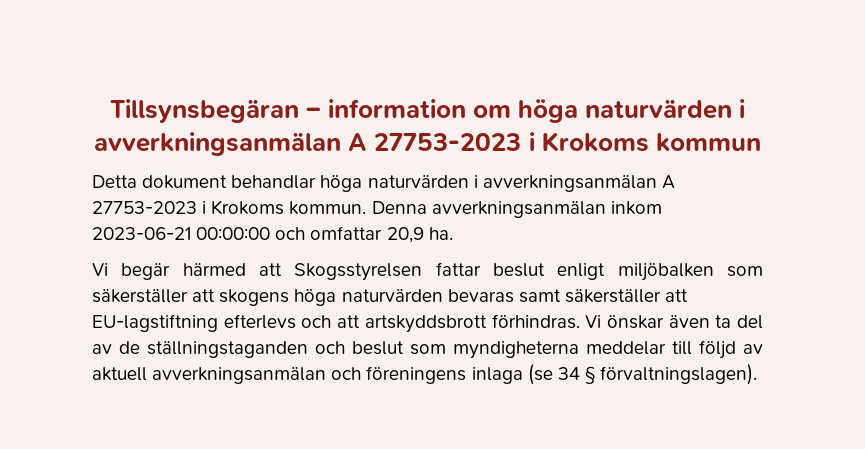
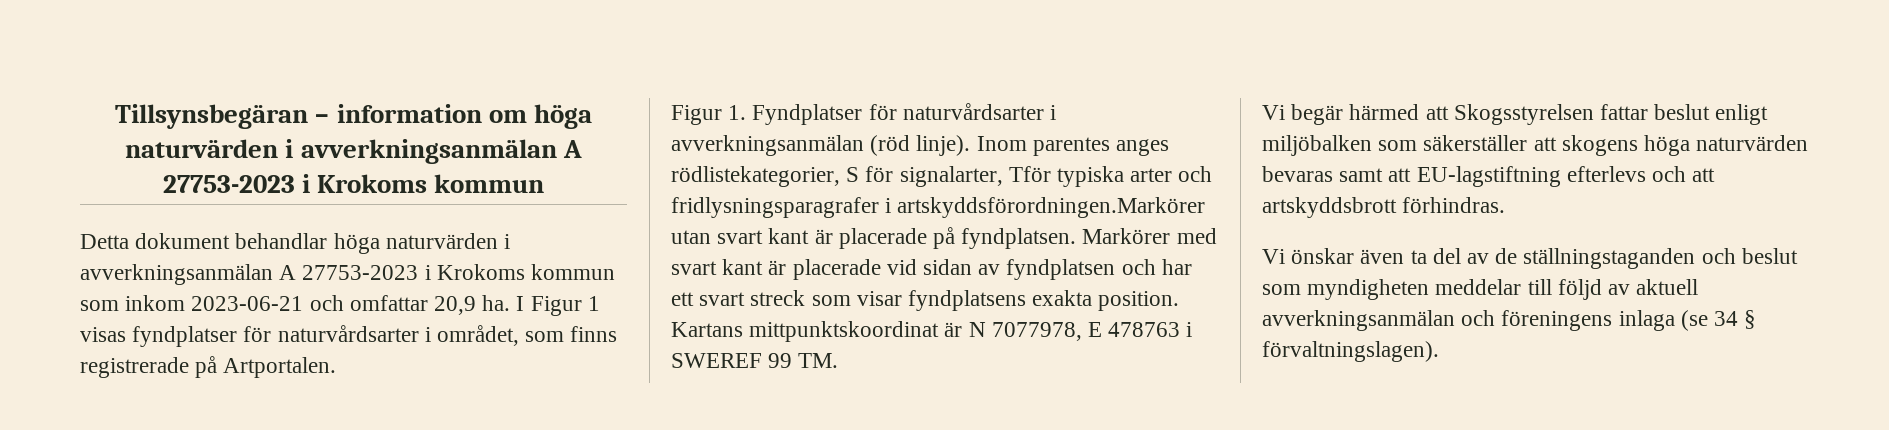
[289,201,606,218] kommun. Denna avverkningsanmälan -> [531,264,616,280] [80,300,119,311] kommun som
[196,227,271,240] 00:00:00 -> (304, 303) none
(453, 233) none -> [516,296,600,316] [80,325,618,347] [80,356,337,378] [671,103,1057,125] [671,135,1170,156] [671,166,1213,187] [671,197,1206,218] [671,227,1217,249] [671,259,1192,280] [671,290,1180,311] [671,321,1193,342] [671,353,839,368] I Figur 1 visas fyndplatser för naturvårdsarter i området, som finns registrerade på Artportalen. // Figur 1. Fyndplatser för naturvårdsarter i avverkningsanmälan (röd linje). Inom parentes anges rödlistekategorier, S för signalarter, Tför typiska arter och fridlysningsparagrafer i artskyddsförordningen.Markörer utan svart kant är placerade på fyndplatsen. Markörer med svart kant är placerade vid sidan av fyndplatsen och har ett svart streck som visar fyndplatsens exakta position. Kartans mittpunktskoordinat är N 7077978, E 478763 i SWEREF 99 TM.
[564,289,661,303] säkerställer -> (1384, 175) none
(580, 321) none -> (1506, 205) //
[453,341,579,359] myndigheterna -> [1307,279,1430,300] myndigheten

